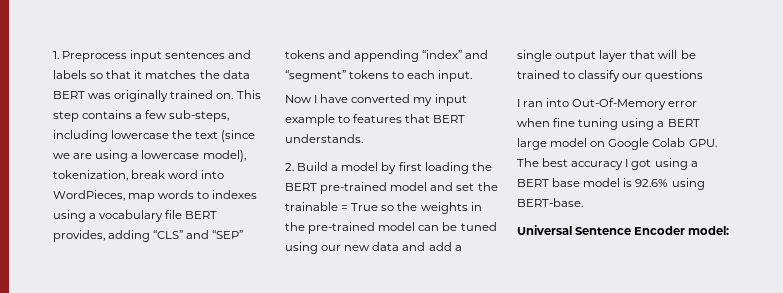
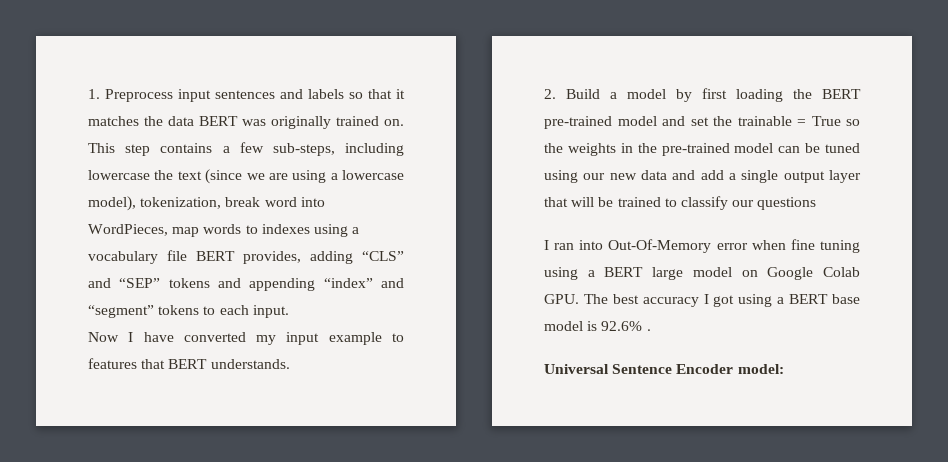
[671,178,705,190] [517,198,583,207] using BERT-base. -> [646,329,651,331] .

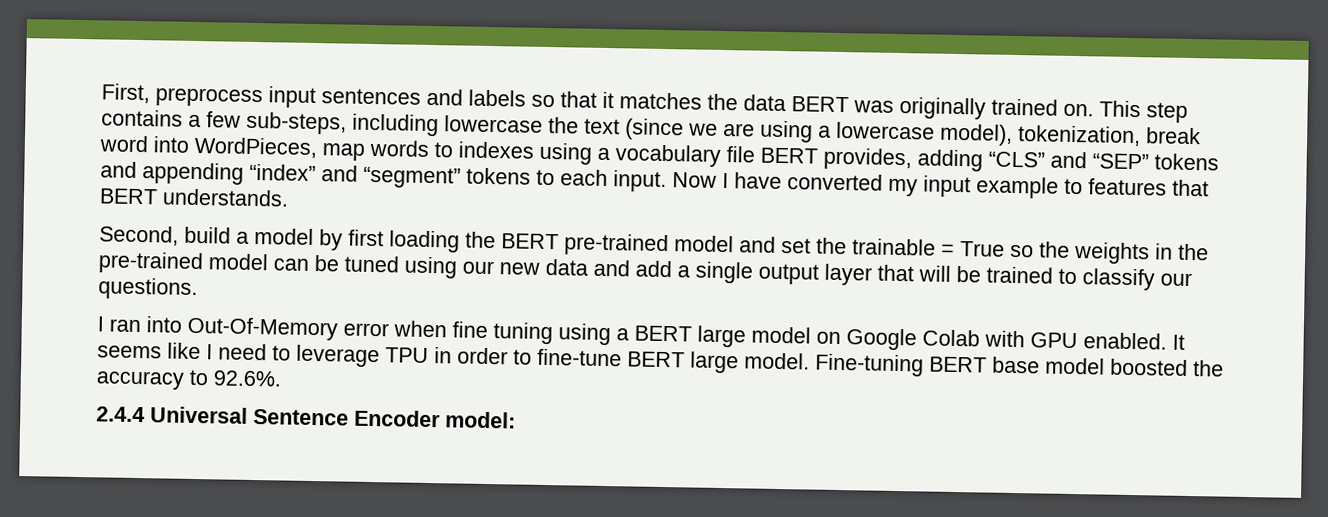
[88,89,173,102] 1. Preprocess -> [101,83,263,108] First, preprocess
(289, 311) // -> (667, 181) none
[544,89,600,99] 2. Build -> [99,225,231,246] Second, build
[757,197,817,210] questions -> [98,277,198,301] questions.
[544,294,860,307] [544,321,651,331] GPU. The best accuracy I got using a BERT base model is 92.6% . // -> [984,330,1185,350] [97,342,1224,377] [96,369,282,390] [96,406,145,423] with GPU enabled. It seems like I need to leverage TPU in order to fine-tune BERT large model. Fine-tuning BERT base model boosted the accuracy to 92.6%. // 2.4.4

